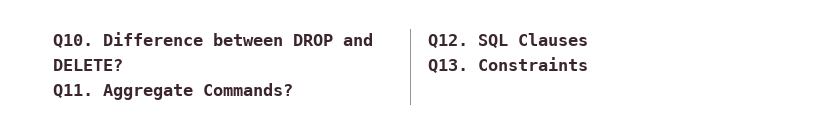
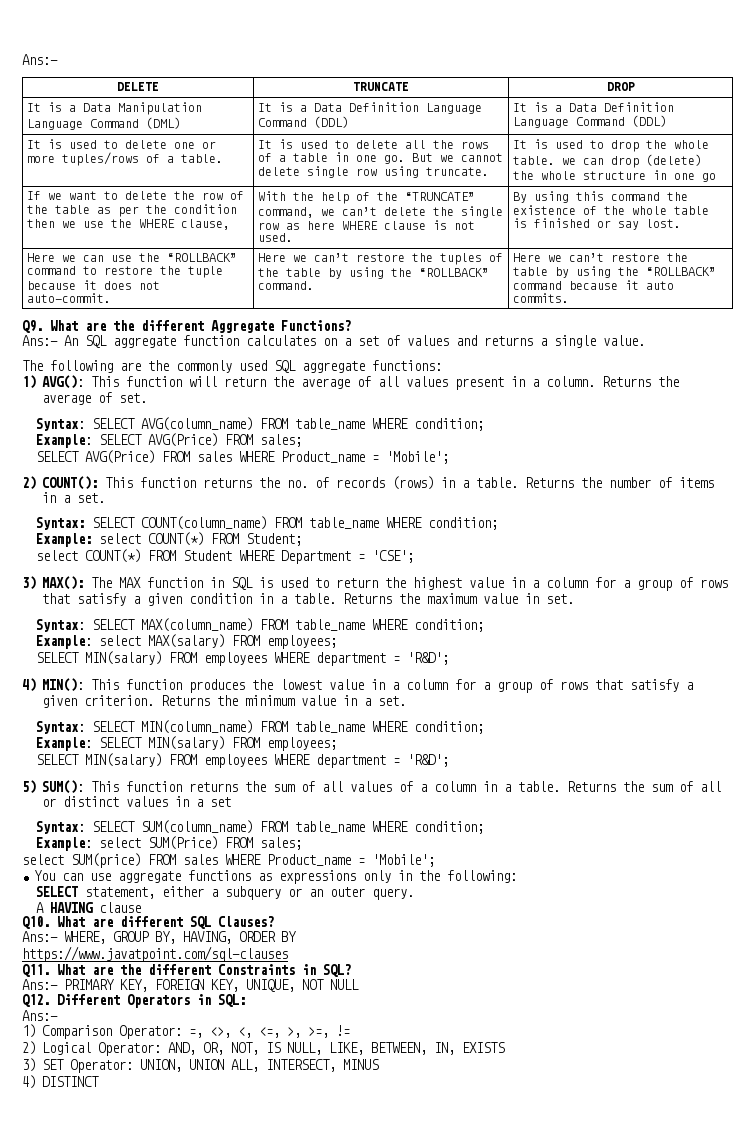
[53,32,373,48] [53,59,123,71] [53,83,293,100] [428,33,588,48] [428,57,588,73] Q10. Difference between DROP and DELETE? // Q11. Aggregate Commands? // Q12. SQL Clauses // Q13. Constraints -> [22,54,58,65] [117,82,159,91] [353,82,409,91] [606,82,635,91] [26,102,202,115] [26,117,181,130] [257,102,482,114] [257,116,349,128] [512,102,674,112] [512,115,667,128] [26,139,216,149] [26,152,223,166] [257,139,489,149] [257,152,503,164] [257,166,489,178] [512,139,709,152] [512,154,702,168] [512,170,716,182] [26,191,244,200] [26,204,237,217] [26,219,230,230] [257,191,475,204] [257,206,503,218] [257,220,475,230] [257,233,293,242] [512,191,688,203] [512,205,709,215] [512,218,681,230] [26,253,237,262] [26,266,223,278] [26,280,160,290] [26,293,111,303] [257,253,503,265] [257,267,489,279] [257,281,314,290] [512,253,688,262] [512,266,716,278] [512,280,674,290] [512,293,569,303] [22,320,351,333] [22,335,645,348] [22,360,442,373] [22,375,679,390] [41,392,147,405] [35,417,484,431] [35,433,302,448] [35,450,449,464] [22,476,714,490] [41,492,105,503] [35,516,498,530] [35,532,302,547] [35,549,414,564] [22,576,728,591] [41,593,574,606] [35,618,484,632] [35,634,337,649] [35,651,449,666] [22,678,693,693] [41,695,406,708] [35,720,484,734] [35,736,337,751] [35,753,449,768] [22,780,721,794] [41,796,231,807] [35,820,484,834] [35,836,302,851] [22,853,435,868] [34,870,518,884] [35,886,414,900] [35,902,141,913] [22,916,274,929] [22,931,296,944] [22,946,288,962] [22,964,351,977] [22,979,359,992] [22,994,246,1008] [22,1010,58,1021] [22,1024,350,1039] [22,1041,505,1056] [22,1058,379,1073] [22,1075,99,1089] Ans:- // DELETE | TRUNCATE | DROP // It is a Data Manipulation Language Command (DML) | It is a Data Definition Language Command (DDL) | It is a Data Definition Language Command (DDL) // It is used to delete one or more tuples/rows of a table. | It is used to delete all the rows of a table in one go. But we cannot delete single row using truncate. | It is used to drop the whole table. we can drop (delete) the whole structure in one go // If we want to delete the row of the table as per the condition then we use the WHERE clause, | With the help of the “TRUNCATE” command, we can’t delete the single row as here WHERE clause is not used. | By using this command the existence of the whole table is finished or say lost. // Here we can use the “ROLLBACK” command to restore the tuple because it does not auto-commit. | Here we can’t restore the tuples of the table by using the “ROLLBACK” command. | Here we can’t restore the table by using the “ROLLBACK” command because it auto commits. // Q9. What are the different Aggregate Functions? // Ans:- An SQL aggregate function calculates on a set of values and returns a single value. // The following are the commonly used SQL aggregate functions: // 1) AVG(): This function will return the average of all values present in a column. Returns the average of set. // Syntax: SELECT AVG(column_name) FROM table_name WHERE condition; // Example: SELECT AVG(Price) FROM sales; // SELECT AVG(Price) FROM sales WHERE Product_name = 'Mobile'; // 2) COUNT(): This function returns the no. of records (rows) in a table. Returns the number of items in a set. // Syntax: SELECT COUNT(column_name) FROM table_name WHERE condition; // Example: select COUNT(*) FROM Student; // select COUNT(*) FROM Student WHERE Department = 'CSE'; // 3) MAX(): The MAX function in SQL is used to return the highest value in a column for a group of rows that satisfy a given condition in a table. Returns the maximum value in set. // Syntax: SELECT MAX(column_name) FROM table_name WHERE condition; // Example: select MAX(salary) FROM employees; // SELECT MIN(salary) FROM employees WHERE department = 'R&D'; // 4) MIN(): This function produces the lowest value in a column for a group of rows that satisfy a given criterion. Returns the minimum value in a set. // Syntax: SELECT MIN(column_name) FROM table_name WHERE condition; // Example: SELECT MIN(salary) FROM employees; // SELECT MIN(salary) FROM employees WHERE department = 'R&D'; // 5) SUM(): This function returns the sum of all values of a column in a table. Returns the sum of all or distinct values in a set // Syntax: SELECT SUM(column_name) FROM table_name WHERE condition; // Example: select SUM(Price) FROM sales; // select SUM(price) FROM sales WHERE Product_name = 'Mobile'; // You can use aggregate functions as expressions only in the following: // SELECT statement, either a subquery or an outer query. // A HAVING clause // Q10. What are different SQL Clauses? // Ans:- WHERE, GROUP BY, HAVING, ORDER BY // https://www.javatpoint.com/sql-clauses // Q11. What are the different Constraints in SQL? // Ans:- PRIMARY KEY, FOREIGN KEY, UNIQUE, NOT NULL // Q12. Different Operators in SQL: // Ans:- // 1) Comparison Operator: =, <>, <, <=, >, >=, != // 2) Logical Operator: AND, OR, NOT, IS NULL, LIKE, BETWEEN, IN, EXISTS // 3) SET Operator: UNION, UNION ALL, INTERSECT, MINUS // 4) DISTINCT

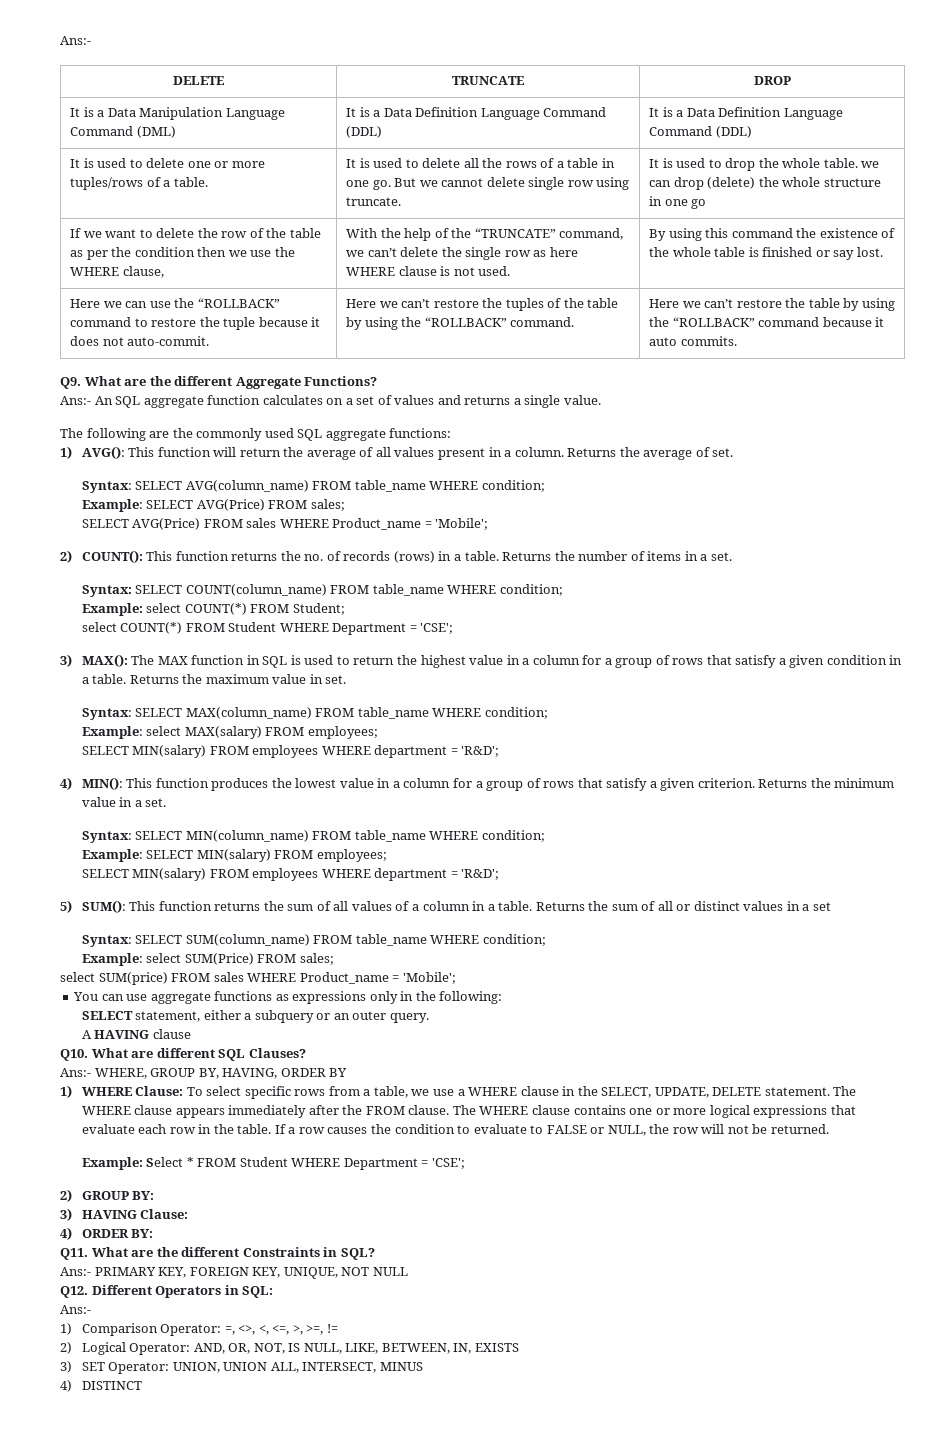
[22,946,288,962] https://www.javatpoint.com/sql-clauses -> [60,1085,857,1099] [81,1105,856,1118] [81,1124,829,1136] [81,1157,465,1170] [60,1189,155,1202] [60,1208,189,1221] [60,1227,154,1240] 1) WHERE Clause: To select specific rows from a table, we use a WHERE clause in the SELECT, UPDATE, DELETE statement. The WHERE clause appears immediately after the FROM clause. The WHERE clause contains one or more logical expressions that evaluate each row in the table. If a row causes the condition to evaluate to FALSE or NULL, the row will not be returned. // Example: Select * FROM Student WHERE Department = 'CSE'; // 2) GROUP BY: // 3) HAVING Clause: // 4) ORDER BY:

